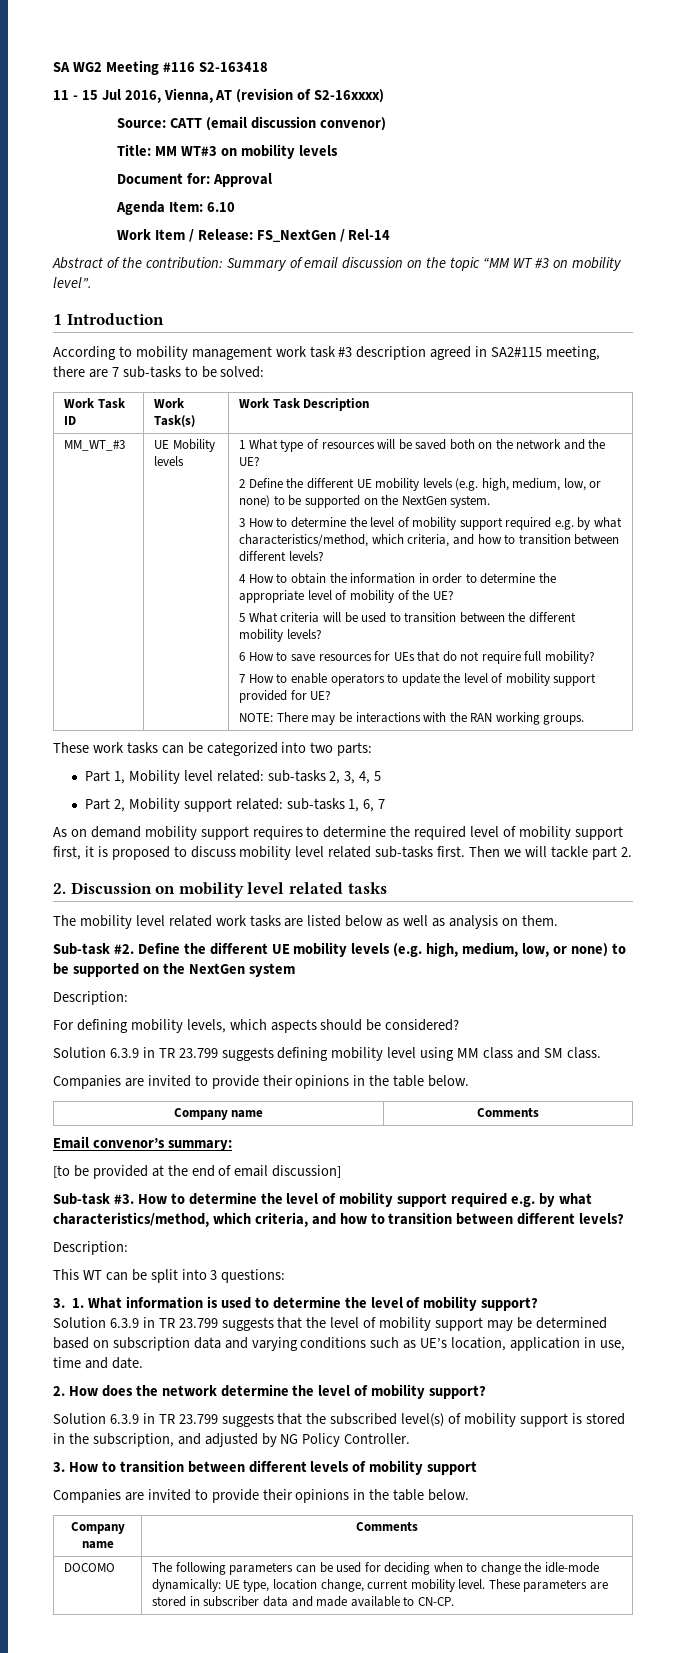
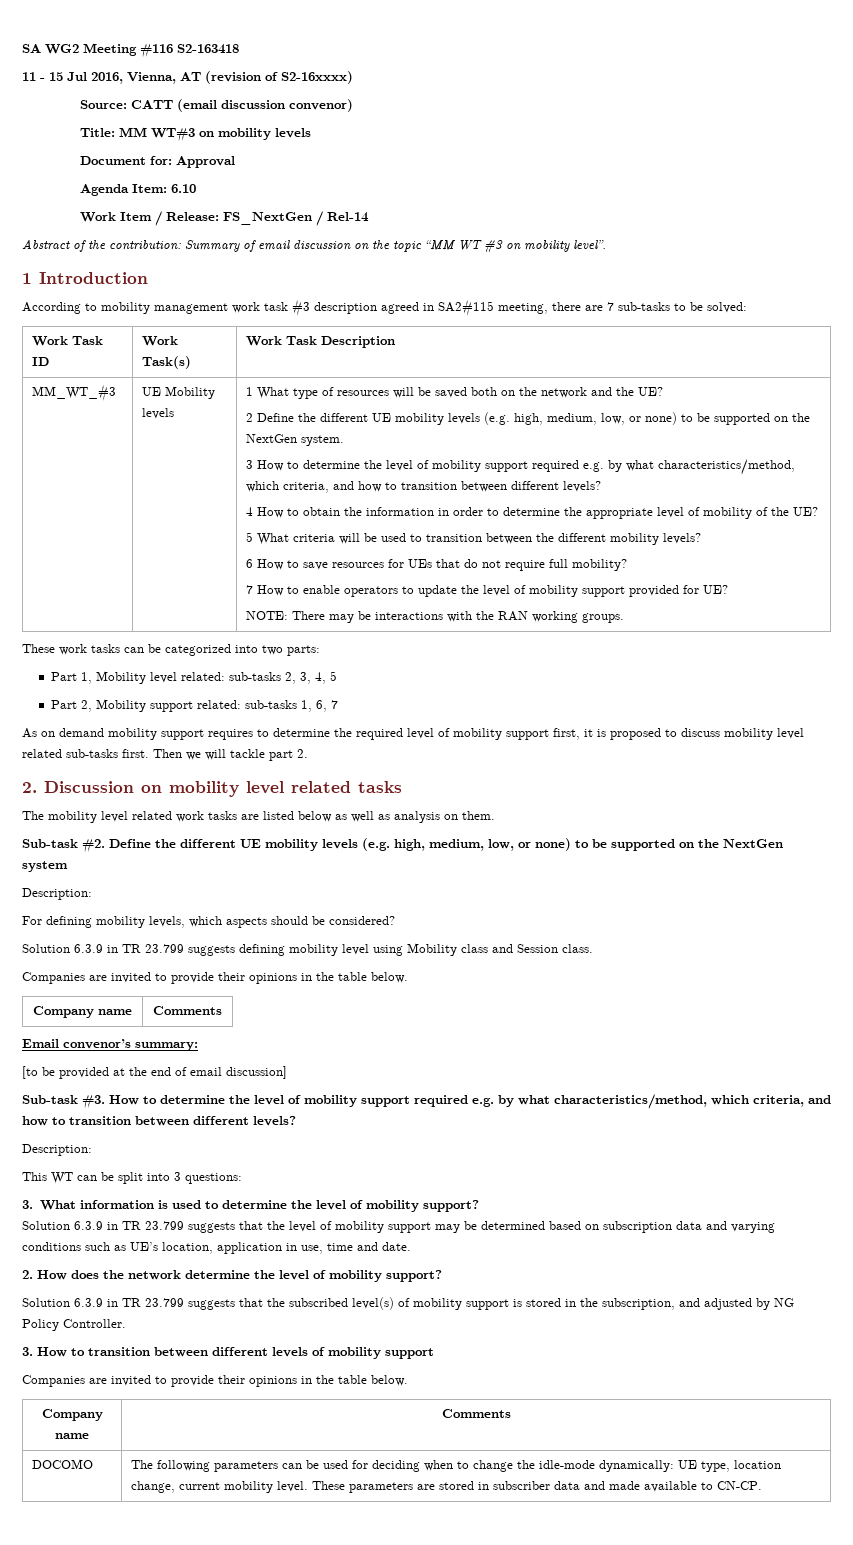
[457,1048,480,1058] MM -> [407,943,457,956] Mobility
[543,1048,563,1058] SM -> [517,944,558,953] Session
[72,1298,85,1308] 1. -> (33, 1204) none

